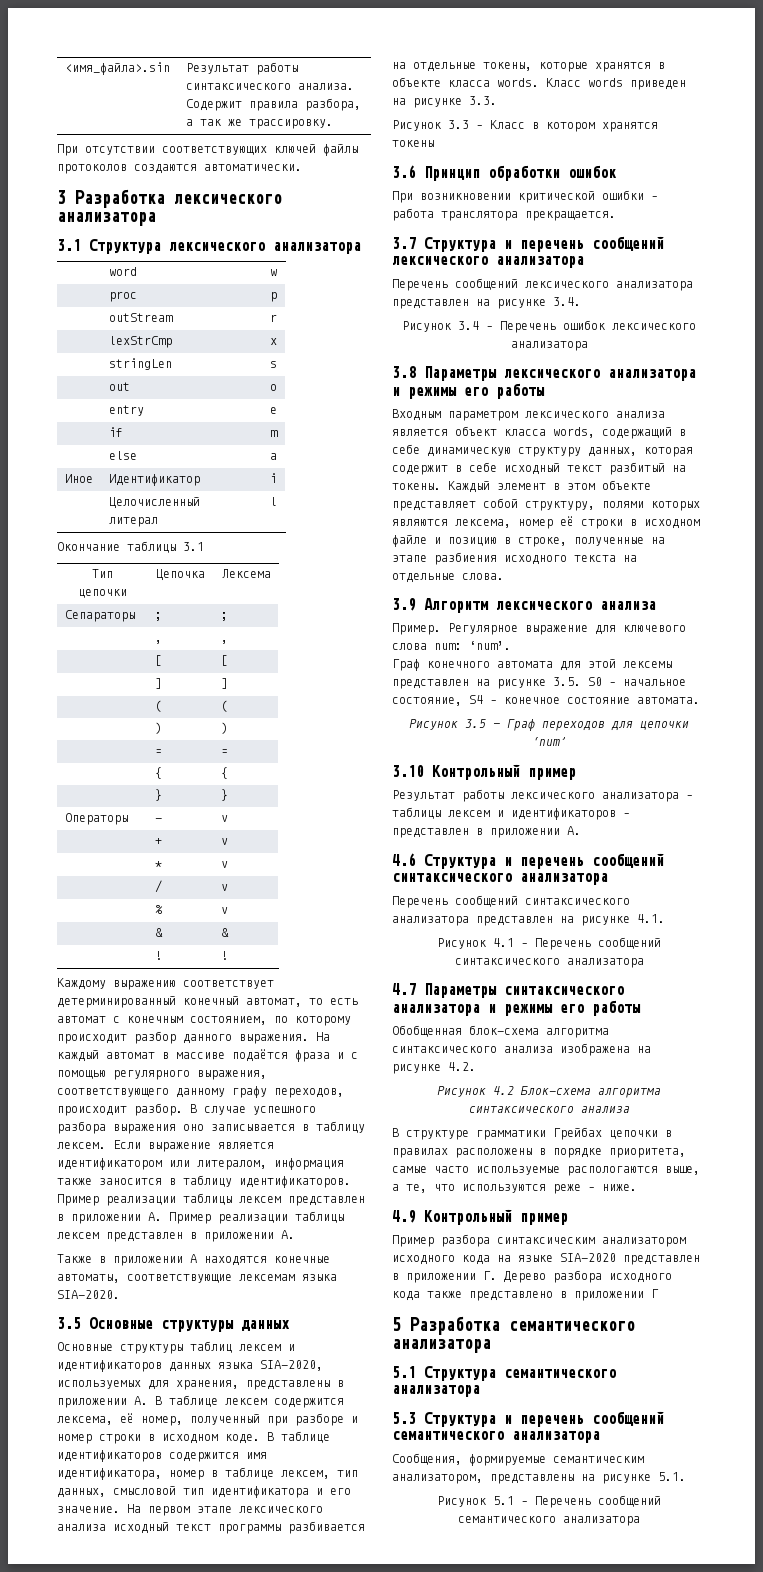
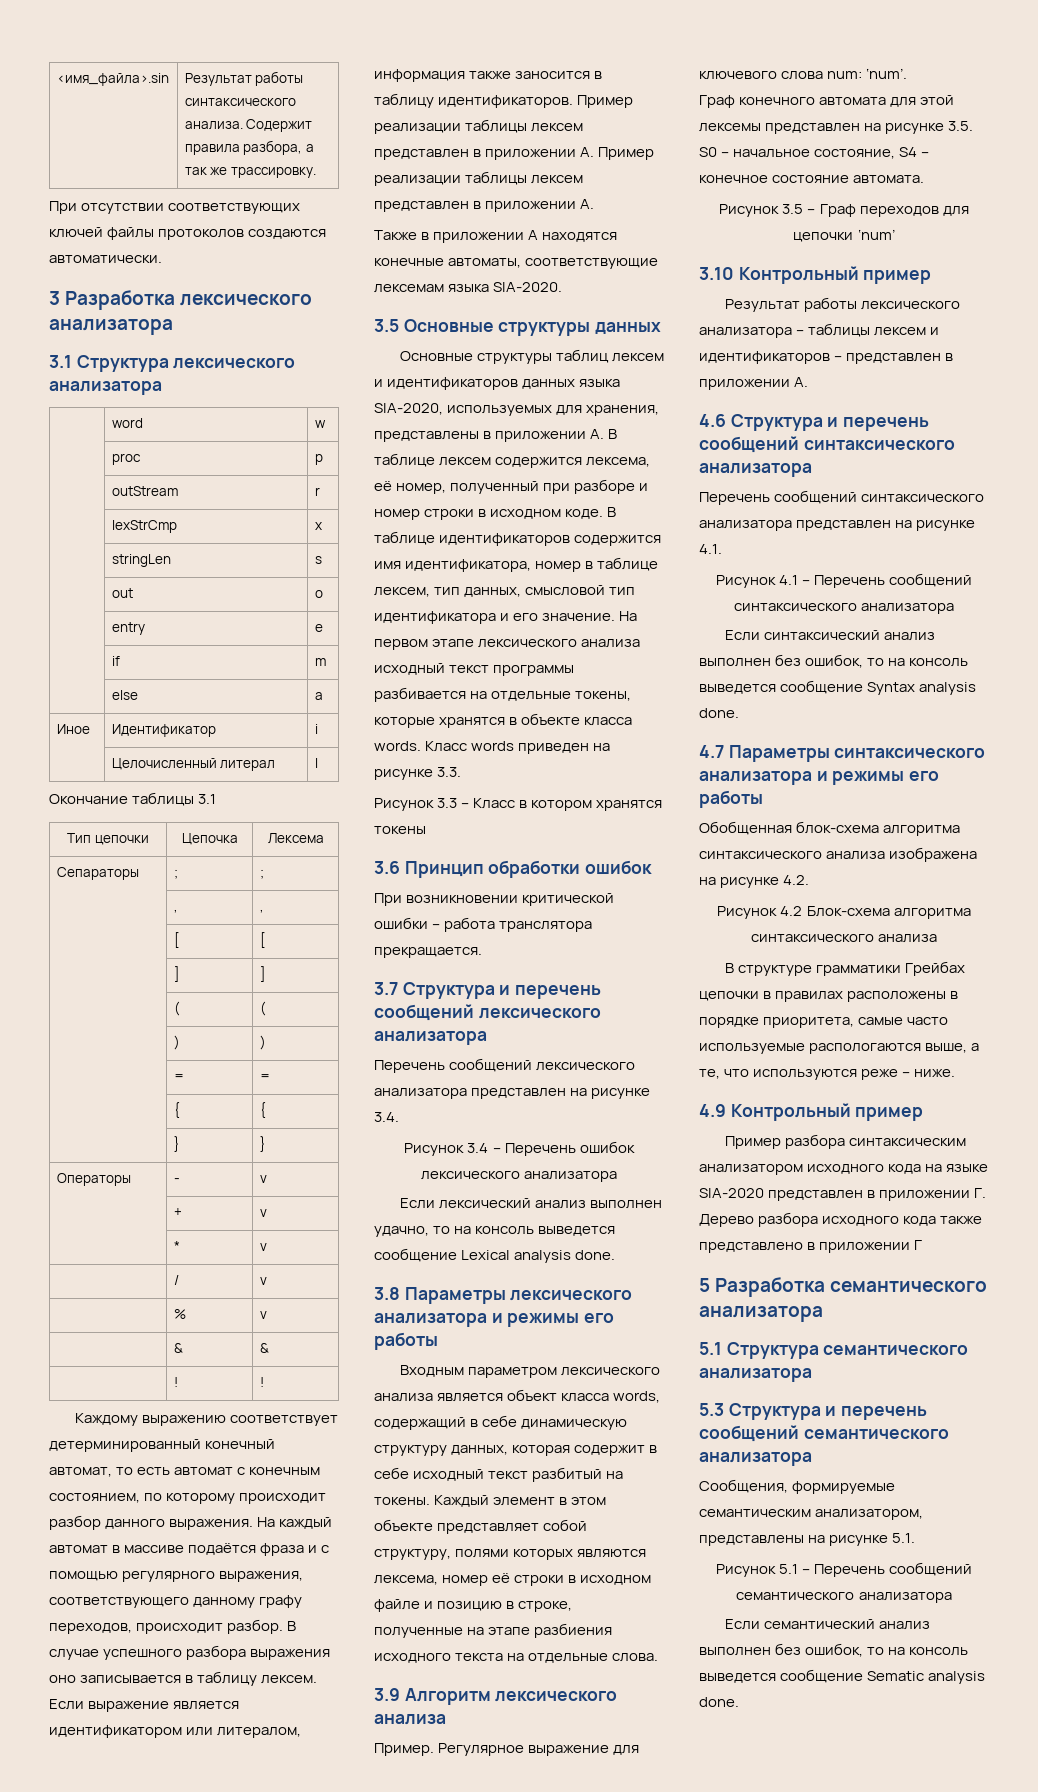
(588, 346) none -> [399,1198,662,1209] [374,1226,616,1237] [374,1248,616,1263] // Если лексический анализ выполнен удачно, то на консоль выведется сообщение Lexical analysis done.
(644, 963) none -> [724,630,935,641] [699,654,969,668] [699,680,977,695] [699,708,739,718] // Если синтаксический анализ выполнен без ошибок, то на консоль выведется сообщение Syntax analysis done.
(640, 1521) none -> [724,1619,930,1630] [699,1643,969,1657] [699,1669,986,1684] [699,1697,739,1707] // Если семантический анализ выполнен без ошибок, то на консоль выведется сообщение Sematic analysis done.

